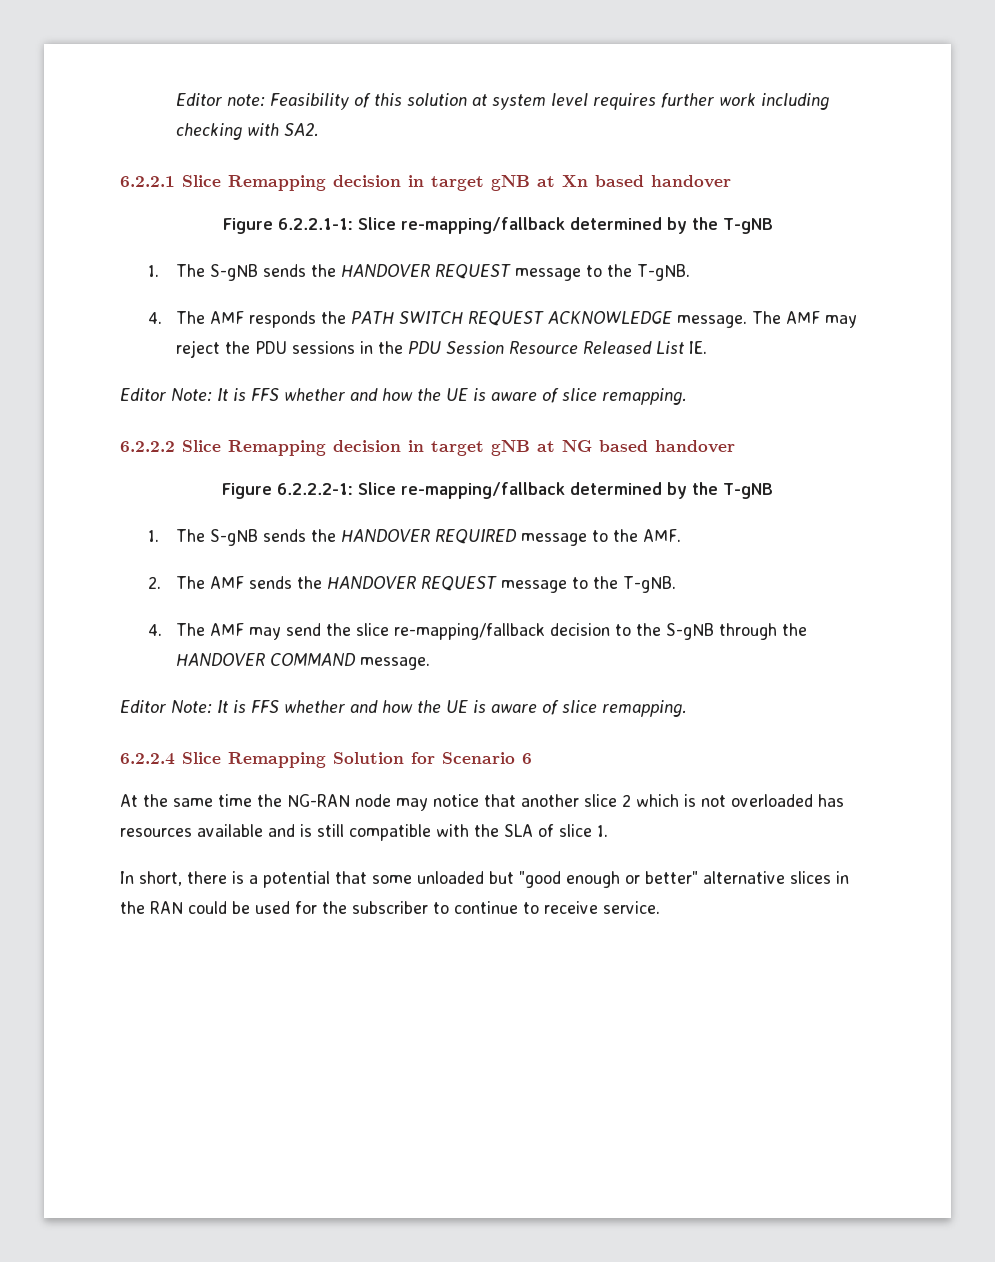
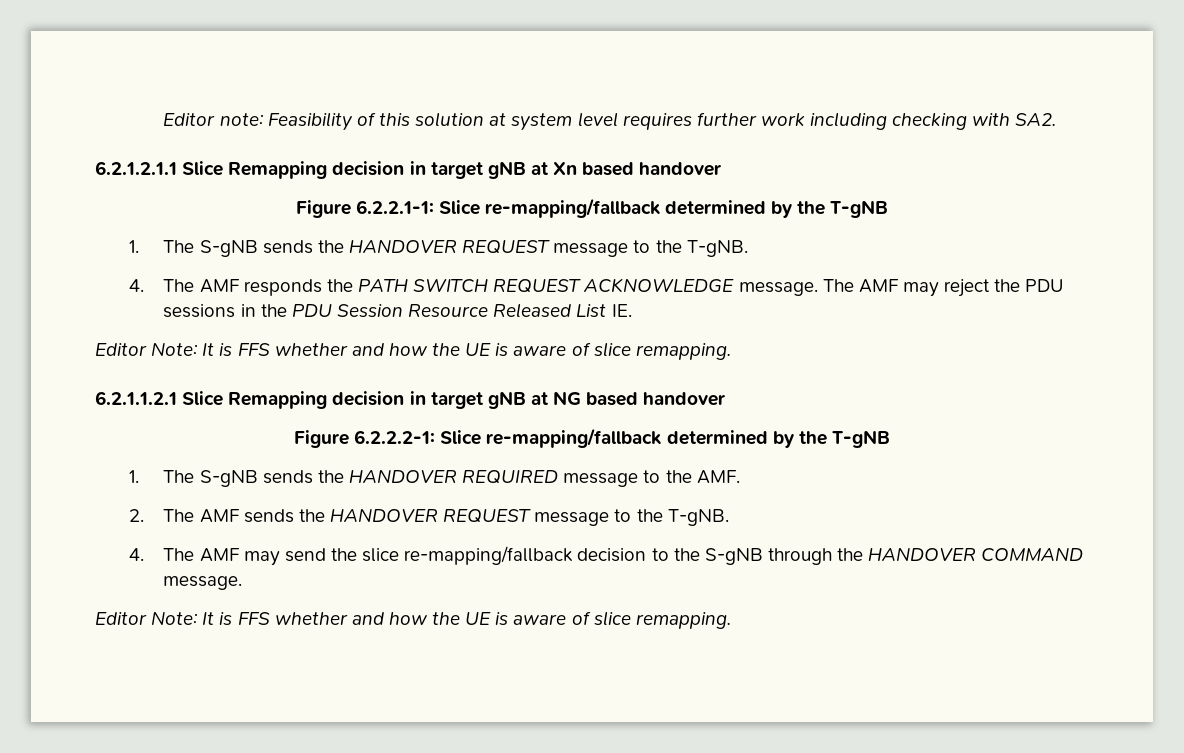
[120,176,175,187] 6.2.2.1 -> [95,161,177,175] 6.2.1.2.1.1
[120,441,175,452] 6.2.2.2 -> [95,391,177,405] 6.2.1.1.2.1
[120,752,532,768] [120,794,844,811] [120,824,608,841] [120,871,849,888] [120,901,660,914] // 6.2.2.4 Slice Remapping Solution for Scenario 6 // At the same time the NG-RAN node may notice that another slice 2 which is not overloaded has resources available and is still compatible with the SLA of slice 1. // In short, there is a potential that some unloaded but "good enough or better" alternative slices in the RAN could be used for the subscriber to continue to receive service. -> (731, 620) none

